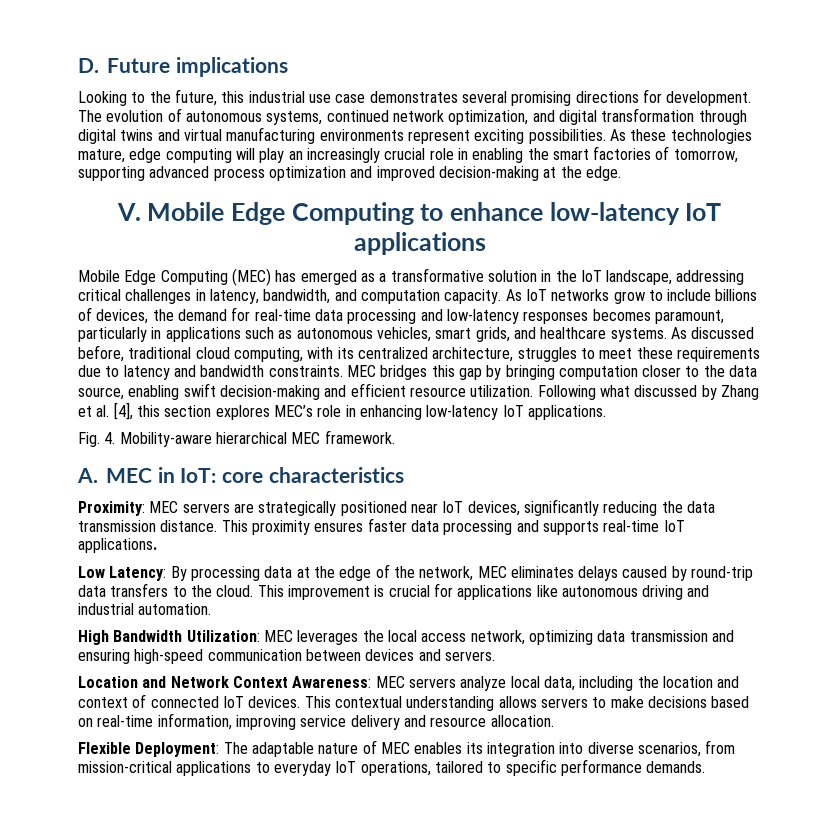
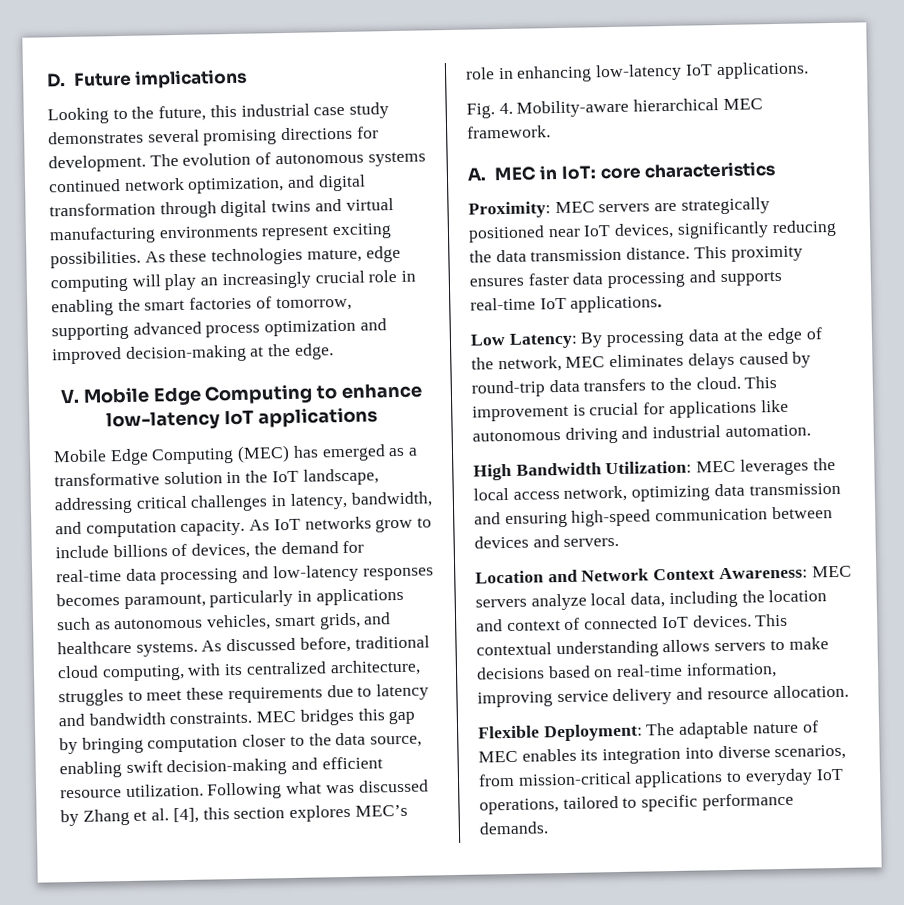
[308,94,366,103] use case -> [313,102,390,119] case study
[266,111,323,125] systems, -> [367,151,426,167] systems
(630, 391) none -> [325,784,355,794] was

